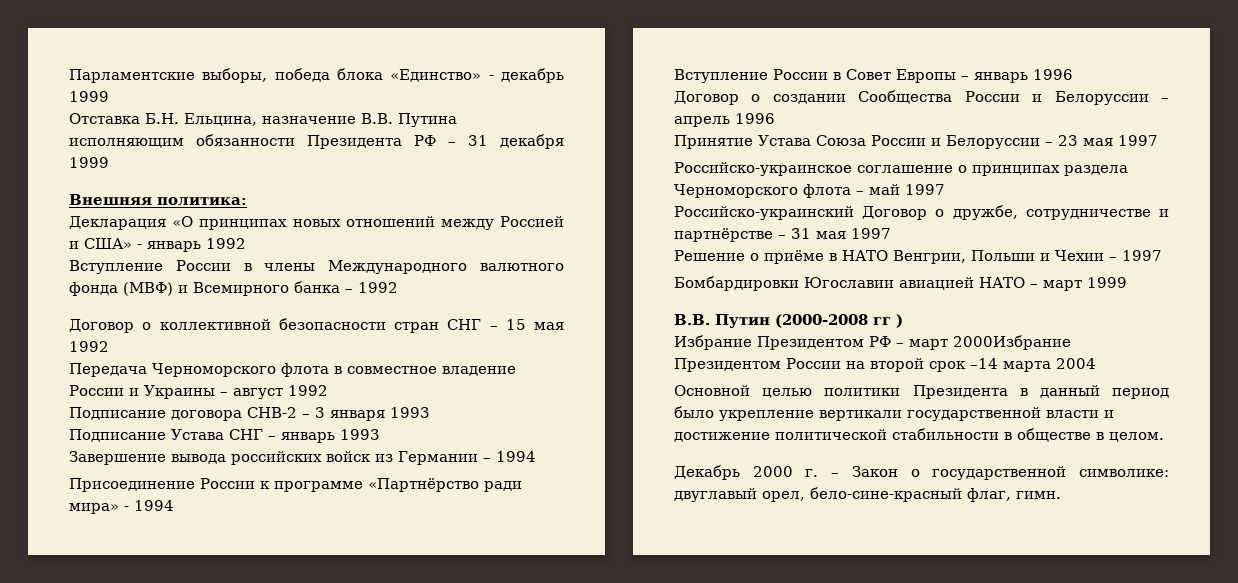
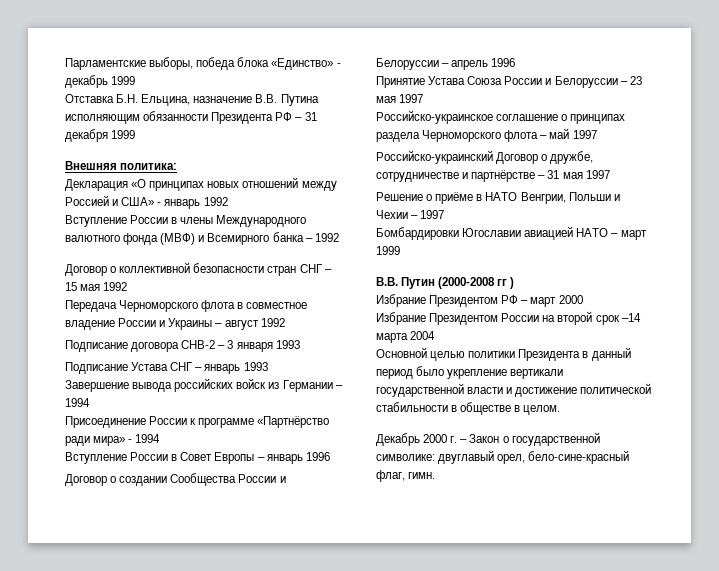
[953,335,1071,350] 2000Избрание -> [558,295,583,304] [376,312,426,325] 2000 // Избрание

